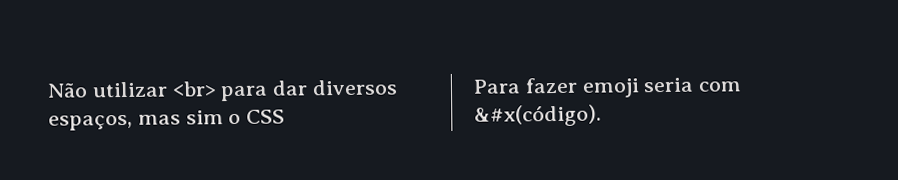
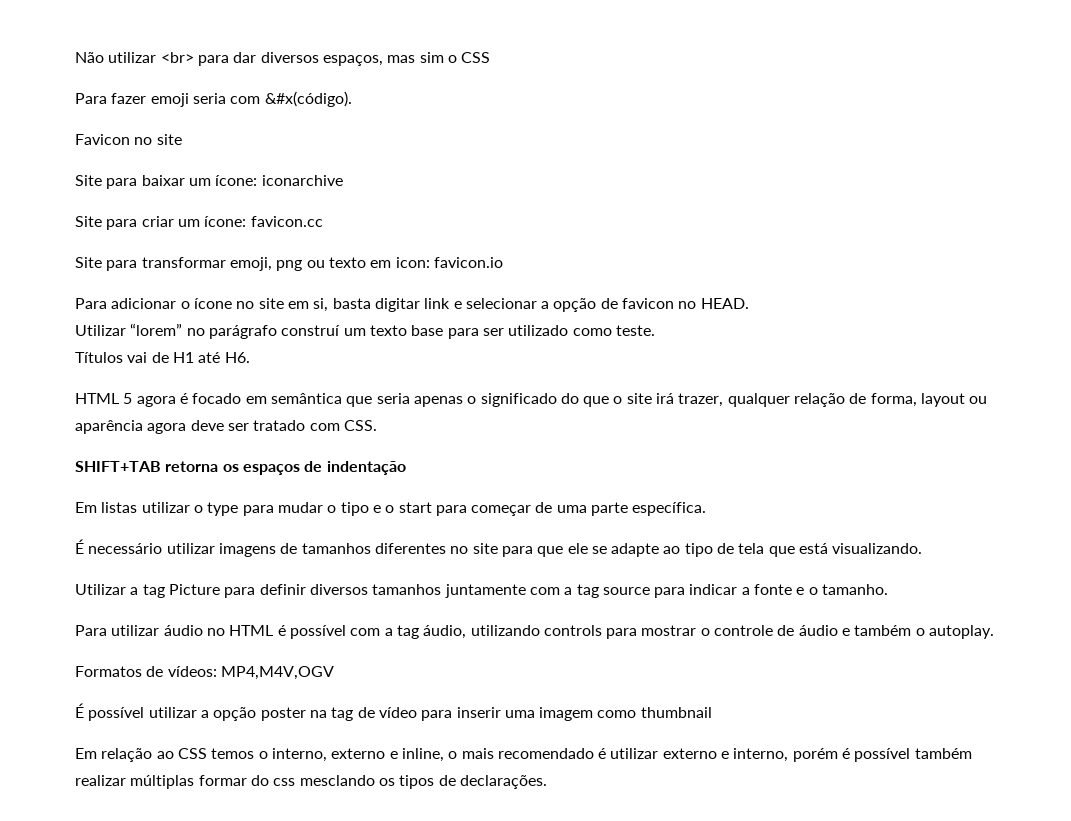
(602, 115) none -> [75,134,182,145] [75,175,343,189] [75,216,323,230] [75,257,503,271] [75,298,749,312] [75,323,655,339] [75,352,250,363] [75,393,988,407] [75,420,377,434] [75,461,406,475] [75,502,707,516] [75,539,923,557] [75,584,889,598] [75,625,995,639] [75,666,334,680] [75,703,712,721] [75,748,972,762] [75,775,547,789] // Favicon no site // Site para baixar um ícone: iconarchive // Site para criar um ícone: favicon.cc // Site para transformar emoji, png ou texto em icon: favicon.io // Para adicionar o ícone no site em si, basta digitar link e selecionar a opção de favicon no HEAD. // Utilizar “lorem” no parágrafo construí um texto base para ser utilizado como teste. // Títulos vai de H1 até H6. // HTML 5 agora é focado em semântica que seria apenas o significado do que o site irá trazer, qualquer relação de forma, layout ou aparência agora deve ser tratado com CSS. // SHIFT+TAB retorna os espaços de indentação // Em listas utilizar o type para mudar o tipo e o start para começar de uma parte específica. // É necessário utilizar imagens de tamanhos diferentes no site para que ele se adapte ao tipo de tela que está visualizando. // Utilizar a tag Picture para definir diversos tamanhos juntamente com a tag source para indicar a fonte e o tamanho. // Para utilizar áudio no HTML é possível com a tag áudio, utilizando controls para mostrar o controle de áudio e também o autoplay. // Formatos de vídeos: MP4,M4V,OGV // É possível utilizar a opção poster na tag de vídeo para inserir uma imagem como thumbnail // Em relação ao CSS temos o interno, externo e inline, o mais recomendado é utilizar externo e interno, porém é possível também realizar múltiplas formar do css mesclando os tipos de declarações.

